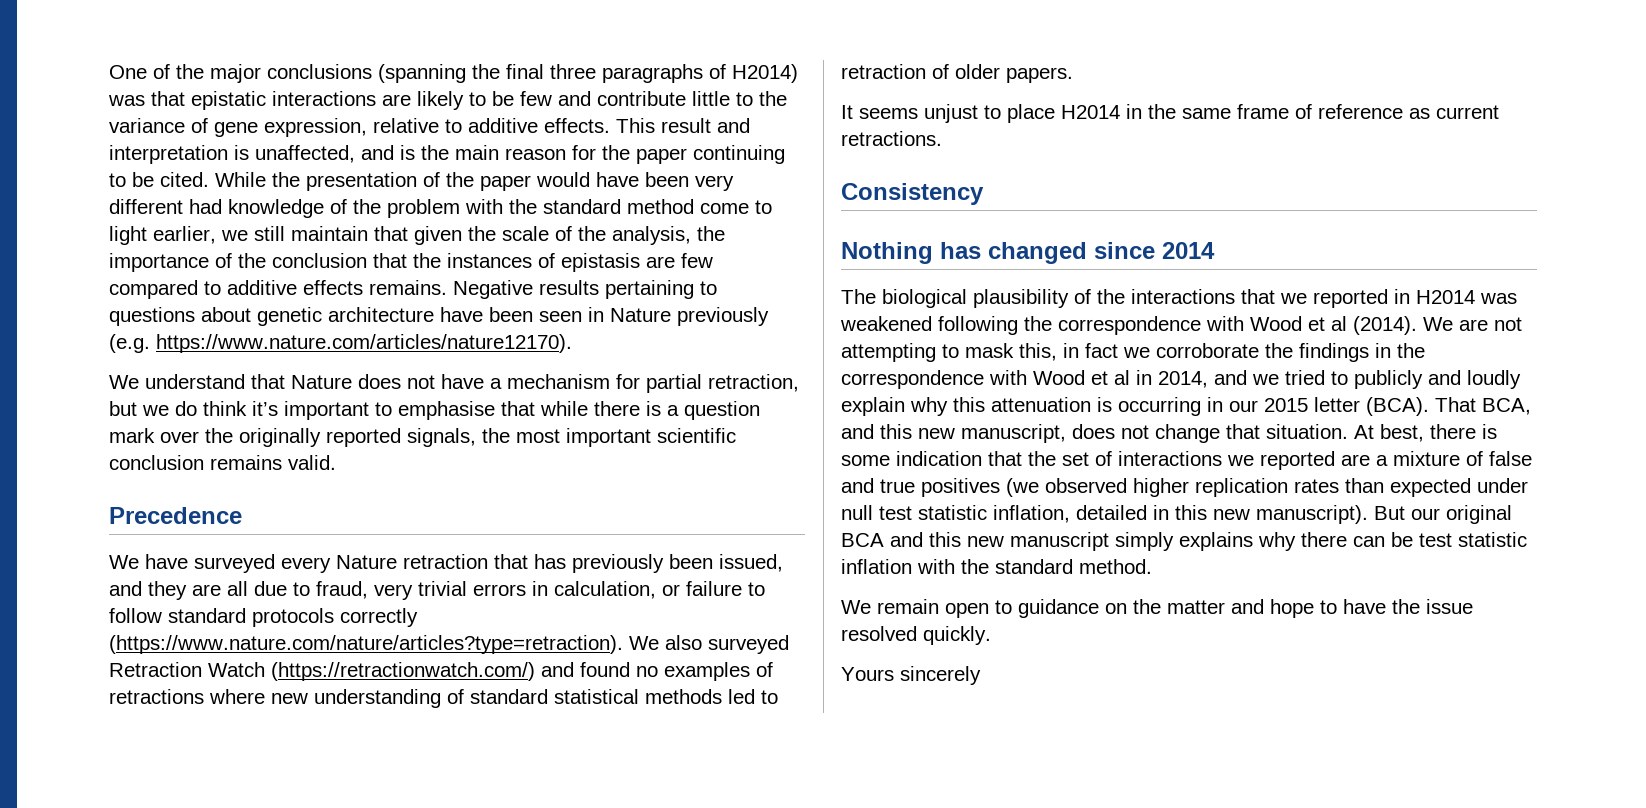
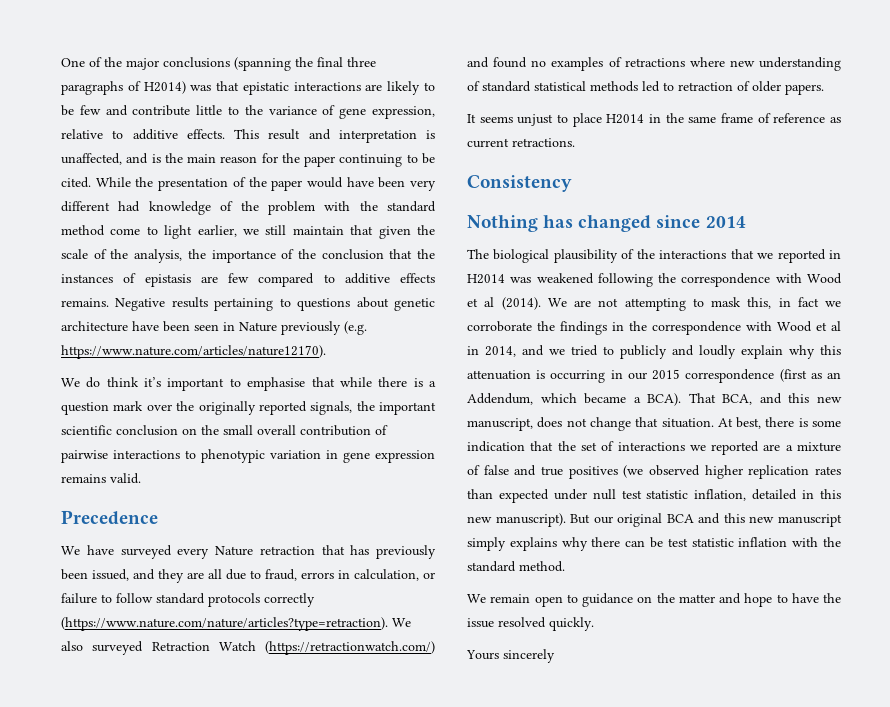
[145,374,799,393] [109,401,169,416] understand that Nature does not have a mechanism for partial retraction, but we -> (80, 382) none
[516,429,560,443] most -> (375, 406) none
(204, 462) none -> [182,425,388,436] [61,449,435,463] on the small overall contribution of pairwise interactions to phenotypic variation in gene expression
[374,581,467,600] very trivial -> (297, 575) none
[1314,397,1429,416] letter (BCA). -> [685,369,841,383] [467,393,682,406] correspondence (first as an Addendum, which became a BCA).

